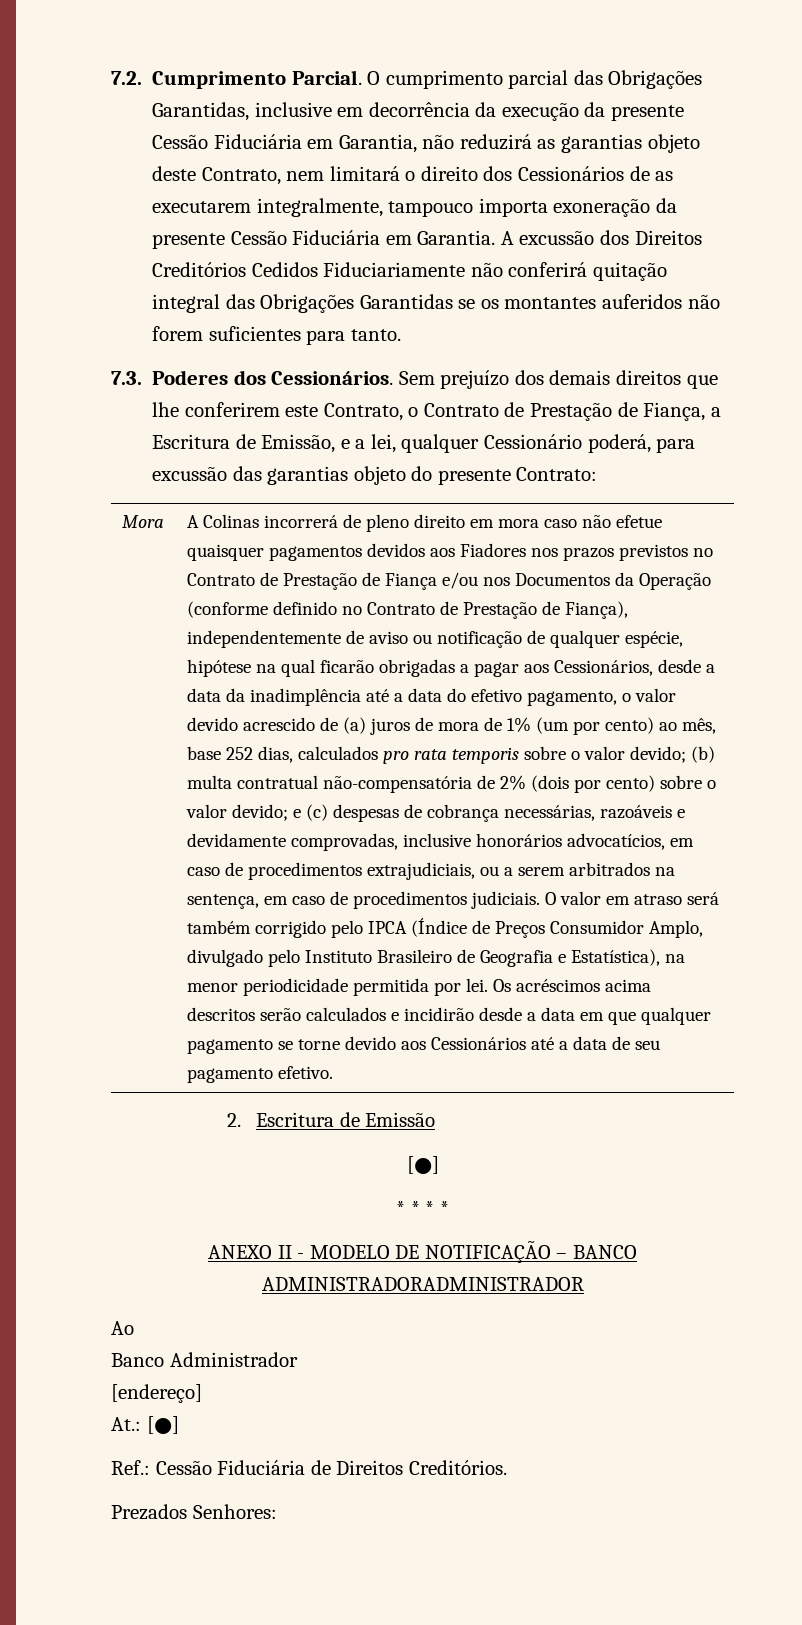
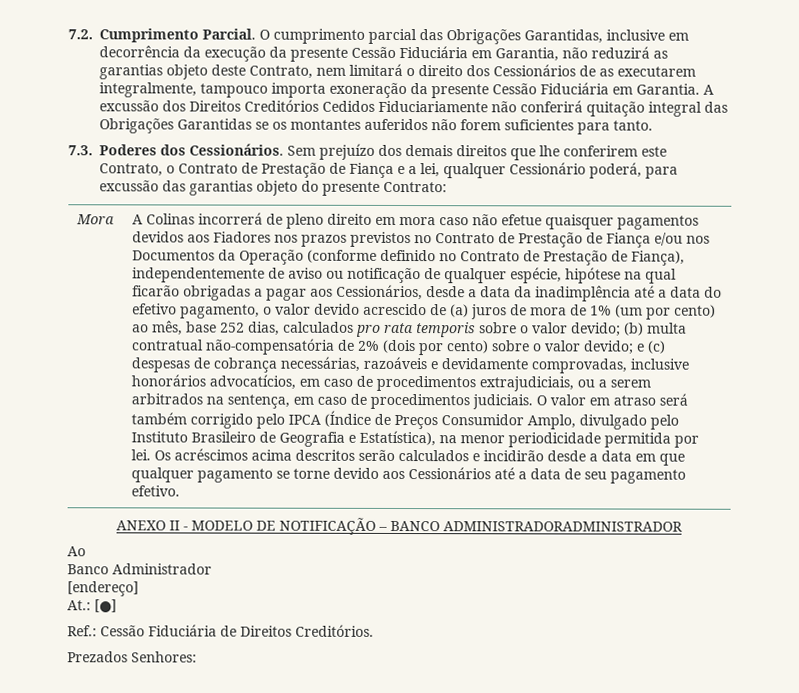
[643,402,721,421] [152,434,336,453] Fiança, a Escritura de Emissão, -> [349,162,394,178] Fiança
[227,1112,436,1127] [406,1156,439,1174] [396,1201,449,1215] // 2. Escritura de Emissão // [●] // * * * * -> (181, 491) none

